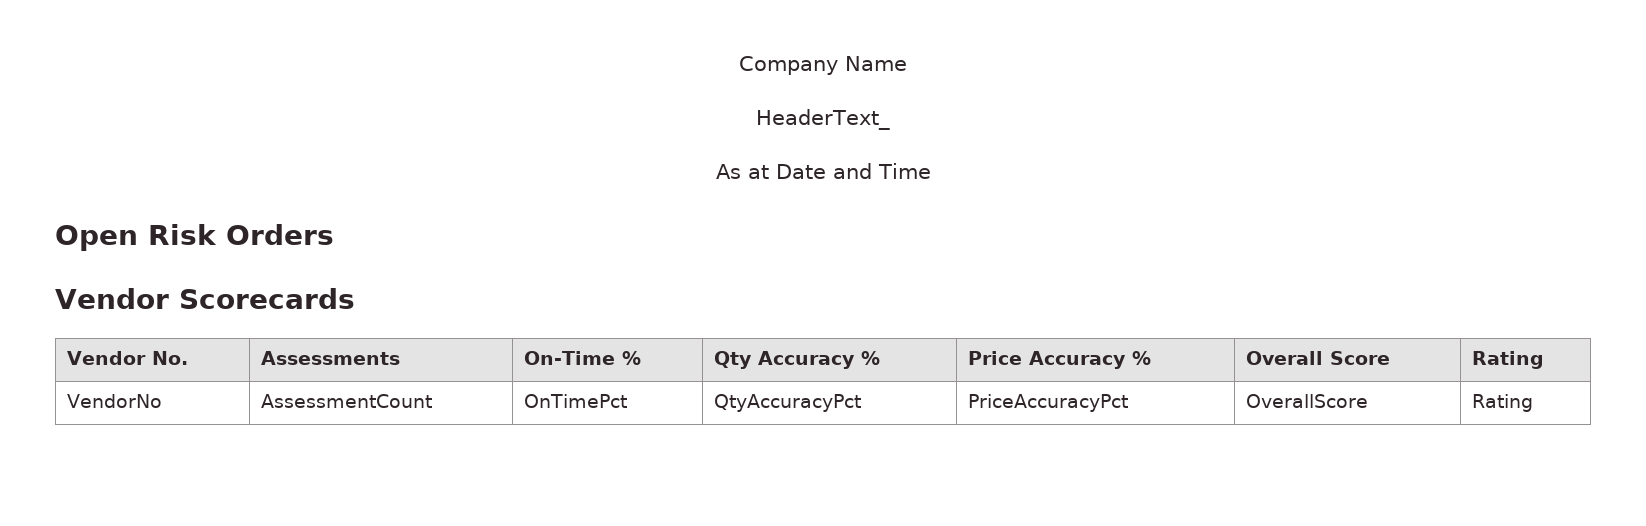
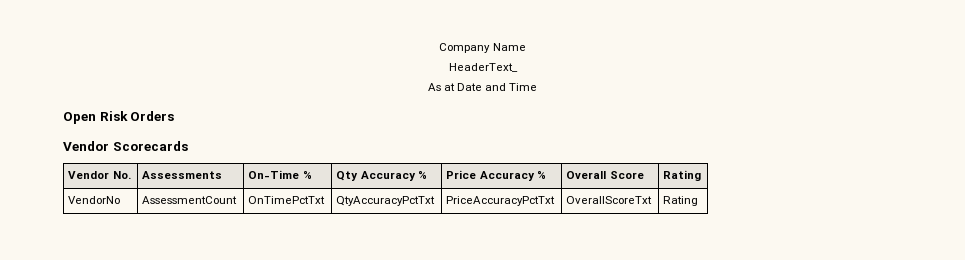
[523,394,627,408] [713,394,861,412] [967,394,1128,412] [1245,394,1368,408] OnTimePct | QtyAccuracyPct | PriceAccuracyPct | OverallScore -> [248,196,326,204] [336,196,436,206] [446,196,556,206] [566,196,653,204] OnTimePctTxt | QtyAccuracyPctTxt | PriceAccuracyPctTxt | OverallScoreTxt

